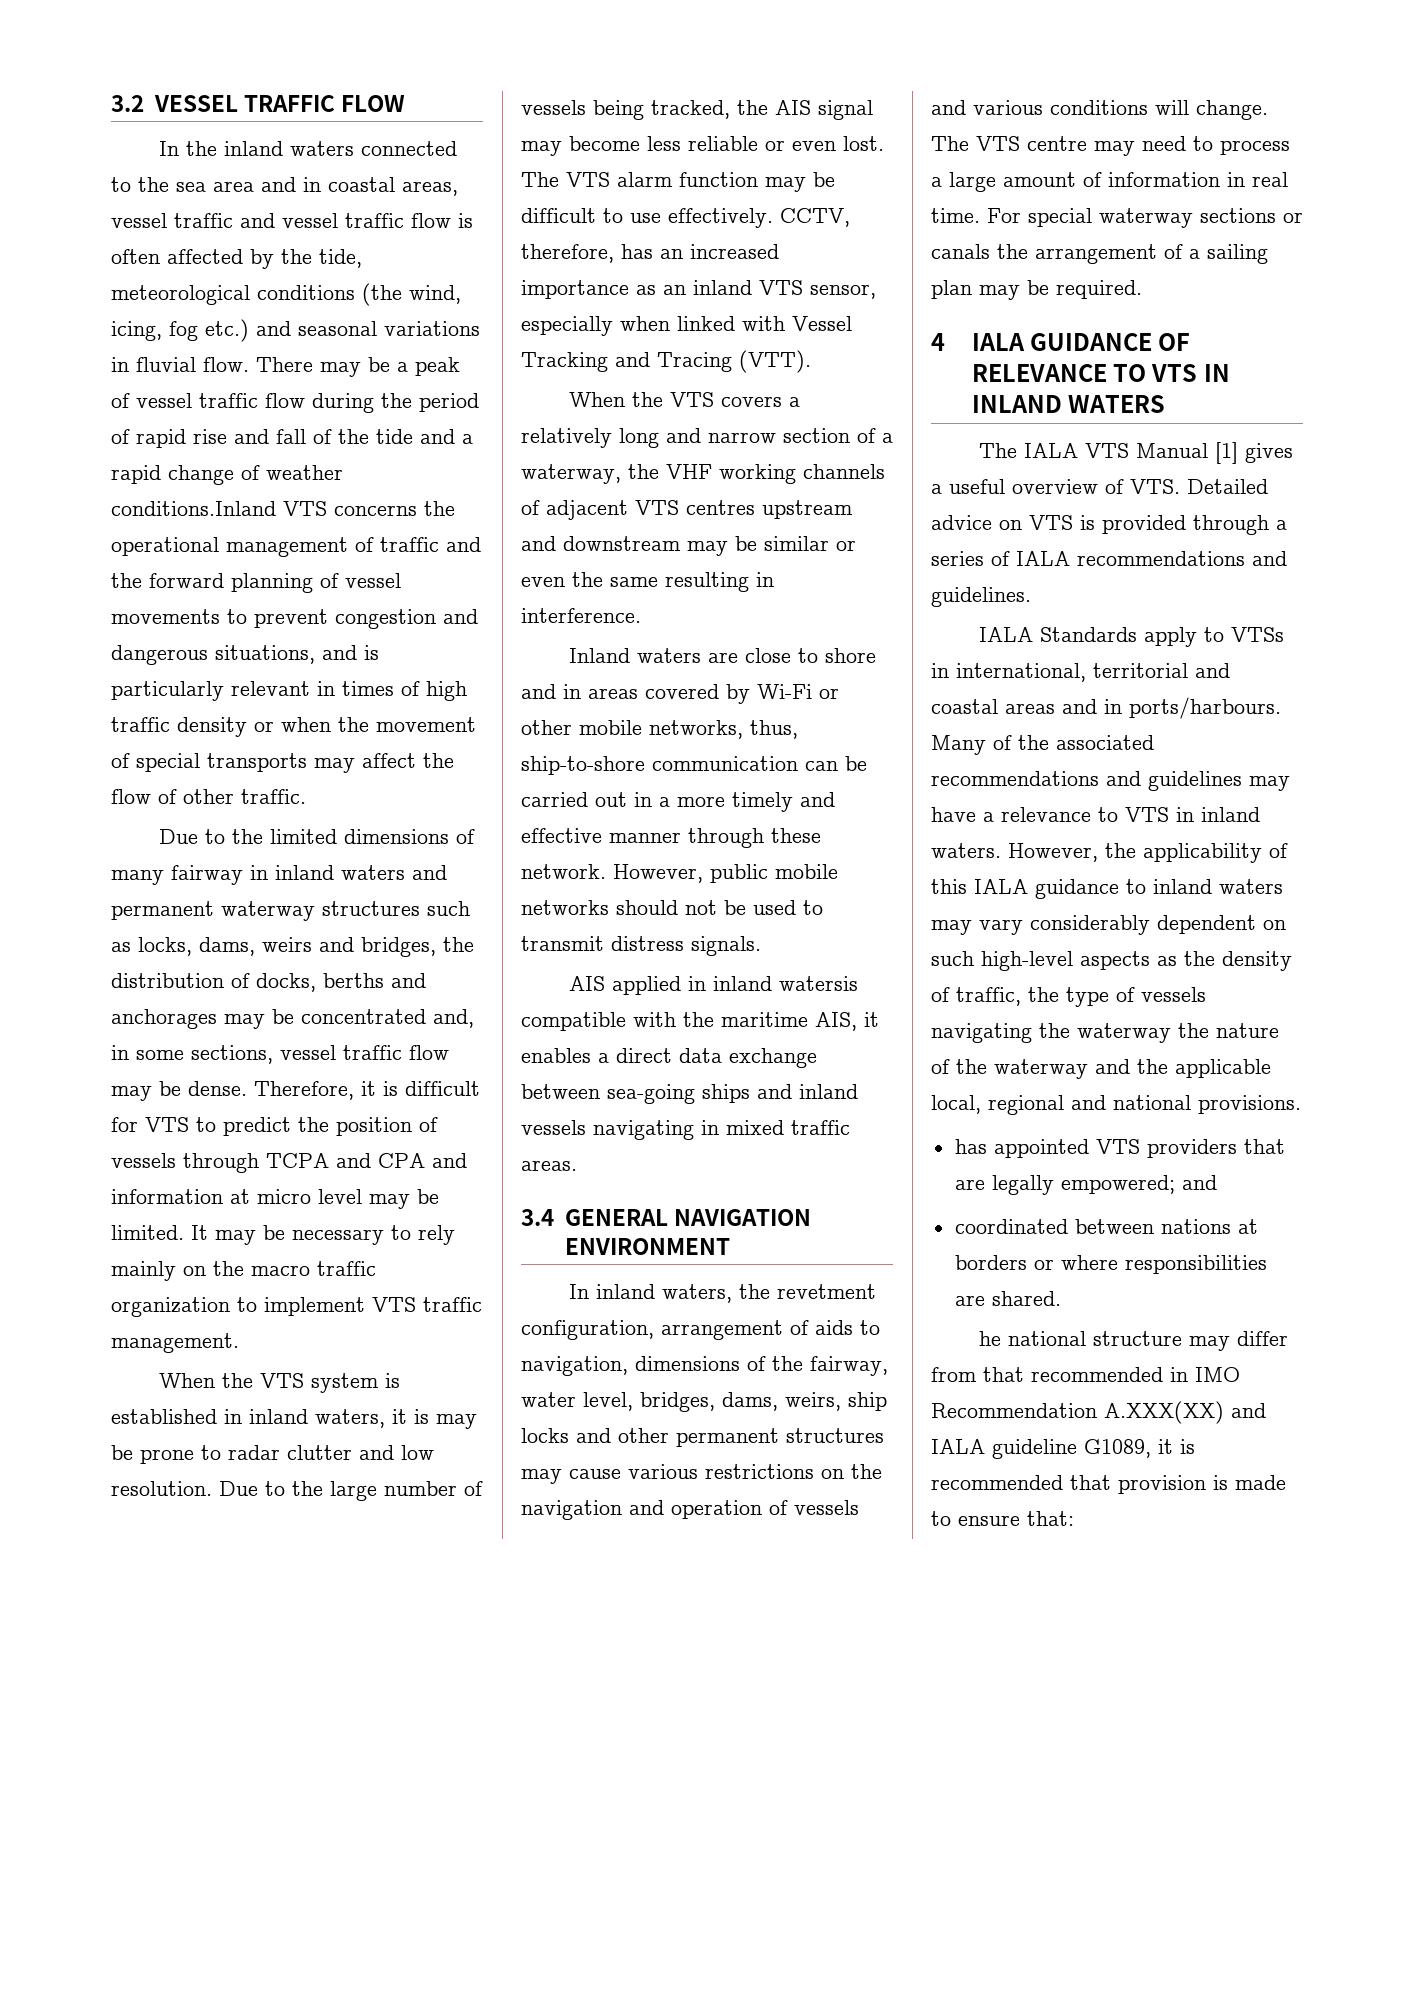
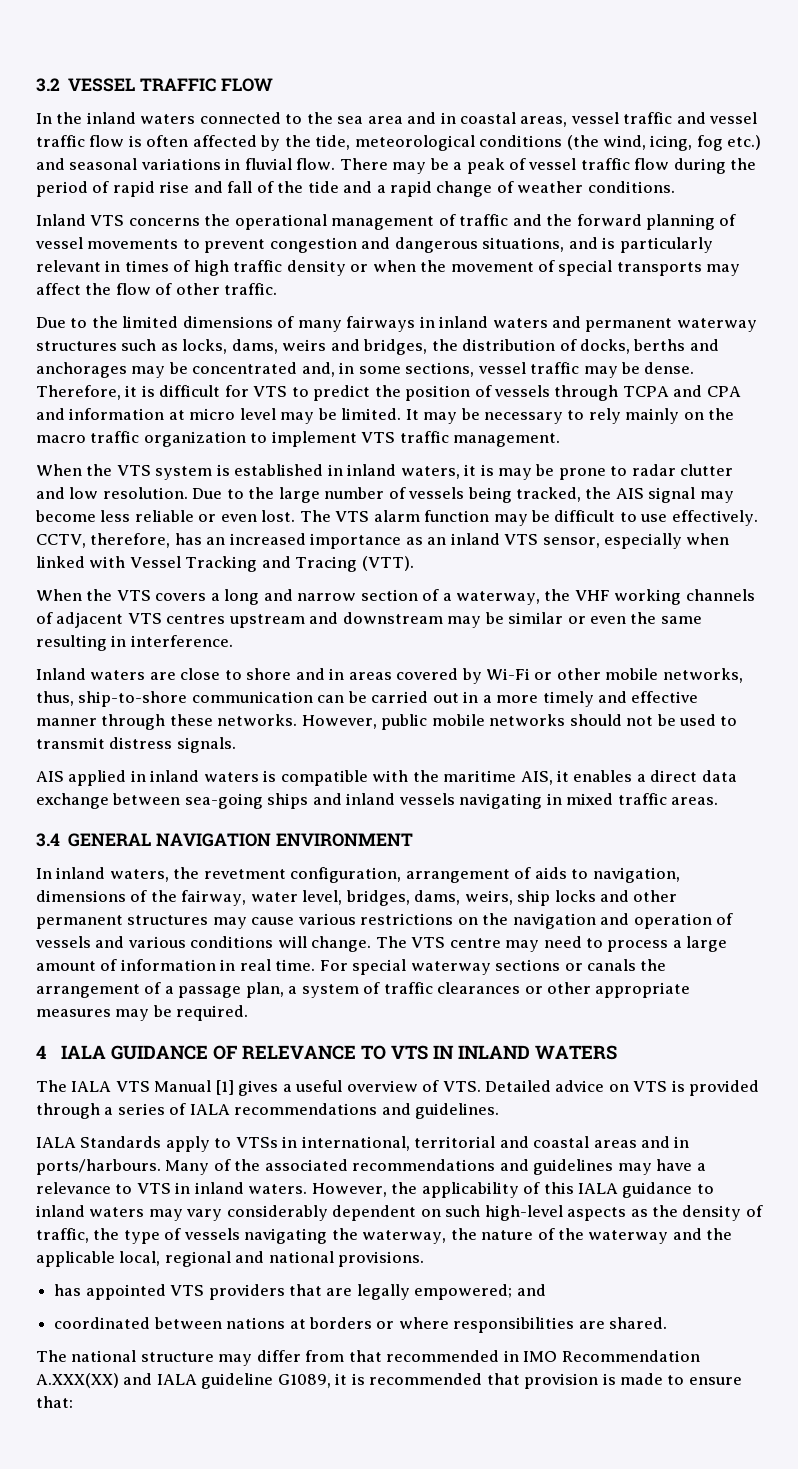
[111,501,276,516] conditions.Inland -> [587,181,675,193] [36,214,86,226] conditions. // Inland
[171,865,243,885] fairway -> [346,316,416,332] fairways
[409,1045,449,1060] flow -> (580, 368) none
[521,428,612,448] relatively -> (220, 597) none
[521,864,606,879] network. -> [217,714,298,726] networks.
[779,976,859,991] watersis -> [203,770,277,782] waters is
[1207,244,1268,264] [931,280,972,299] sailing plan -> [178,982,691,998] [36,1009,111,1017] passage plan, a system of traffic clearances or other appropriate measures
[1077,1023,1171,1043] waterway -> [362,1230,447,1244] waterway,
[979,1331,1002,1346] he -> [36,1350,67,1362] The

